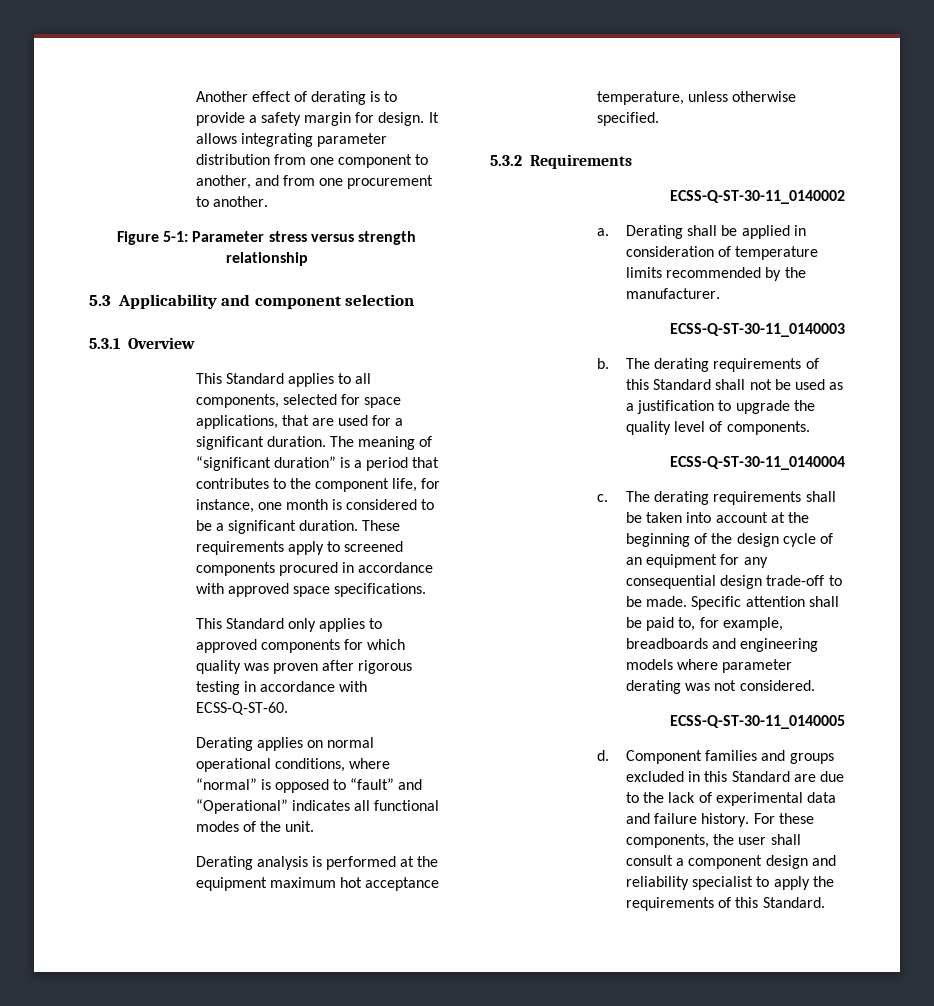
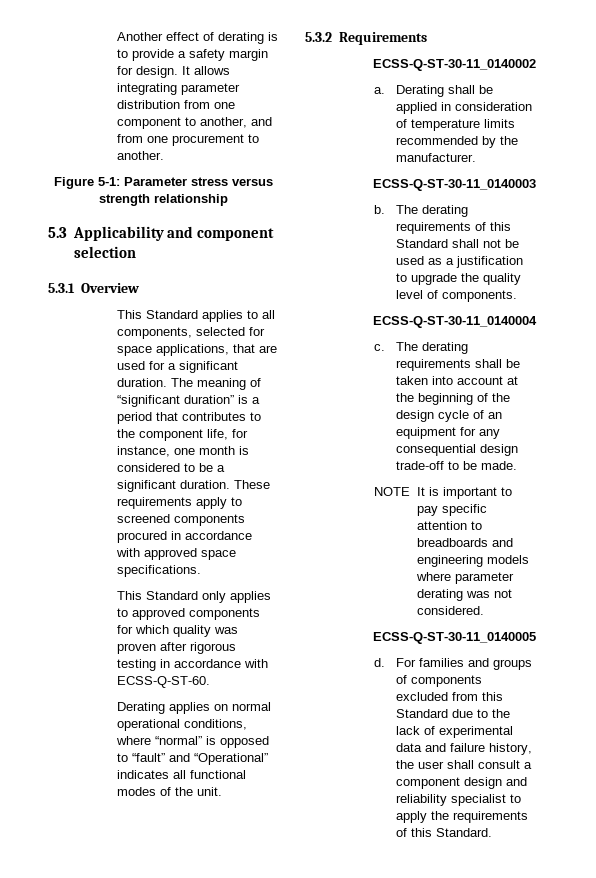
[195,856,439,870] [195,877,440,891] [596,91,796,105] [596,112,659,126] // Derating analysis is performed at the equipment maximum hot acceptance temperature, unless otherwise specified. -> (223, 791) none
[691,596,839,610] [626,617,783,631] Specific attention shall be paid to, for example, -> [374,487,512,499] [416,504,487,516] [416,521,482,530] // NOTE It is important to pay specific attention to
[626,750,703,764] Component -> [395,658,416,667] For
[626,771,816,782] excluded in this Standard are -> [395,675,482,687] [395,692,503,701] [395,709,448,718] of components excluded from this Standard
[701,813,814,827] [626,834,710,848] history. For these components, -> [488,743,532,755] history,

